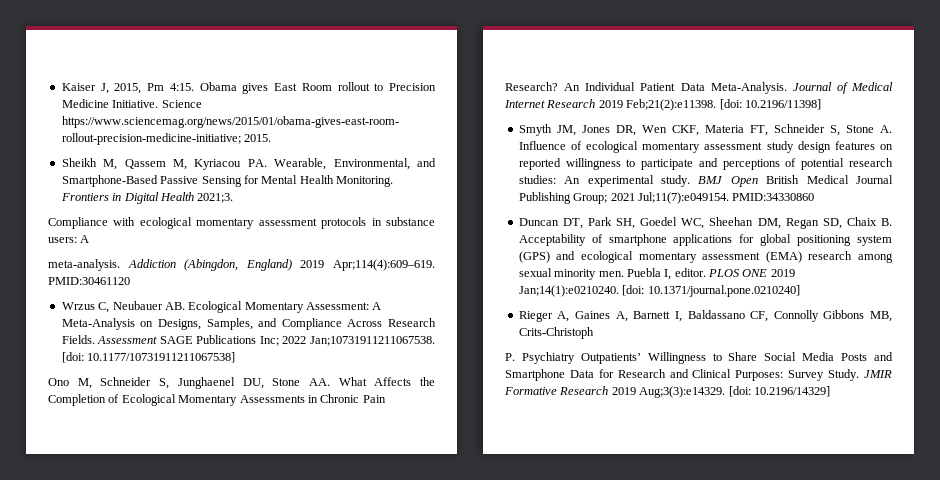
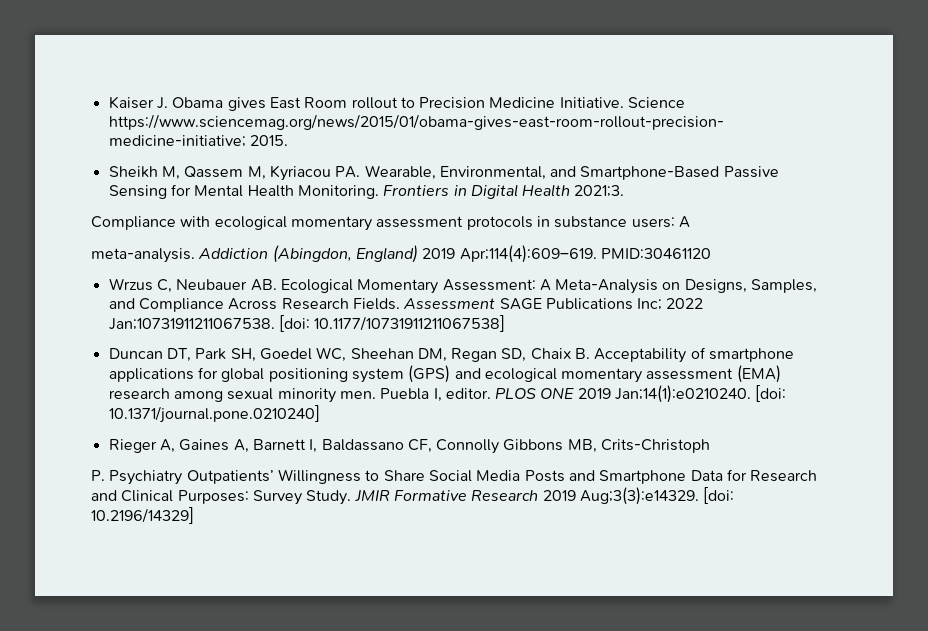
[100,83,194,94] J, 2015, Pm 4:15. -> [156,97,168,109] J.
[61,116,399,128] [61,133,241,145] https://www.sciencemag.org/news/2015/01/obama-gives-east-room- rollout-precision-medicine-initiative; -> [108,114,724,130] [108,135,246,147] https://www.sciencemag.org/news/2015/01/obama-gives-east-room-rollout-precision- medicine-initiative;
[48,377,435,389] [48,394,386,406] [505,82,893,94] [504,99,821,111] [518,124,892,136] [518,141,893,153] [518,158,893,170] [518,175,893,187] [518,192,815,204] // Ono M, Schneider S, Junghaenel DU, Stone AA. What Affects the Completion of Ecological Momentary Assessments in Chronic Pain Research? An Individual Patient Data Meta-Analysis. Journal of Medical Internet Research 2019 Feb;21(2):e11398. [doi: 10.2196/11398] // Smyth JM, Jones DR, Wen CKF, Materia FT, Schneider S, Stone A. Influence of ecological momentary assessment study design features on reported willingness to participate and perceptions of potential research studies: An experimental study. BMJ Open British Medical Journal Publishing Group; 2021 Jul;11(7):e049154. PMID:34330860 -> (506, 323) none

